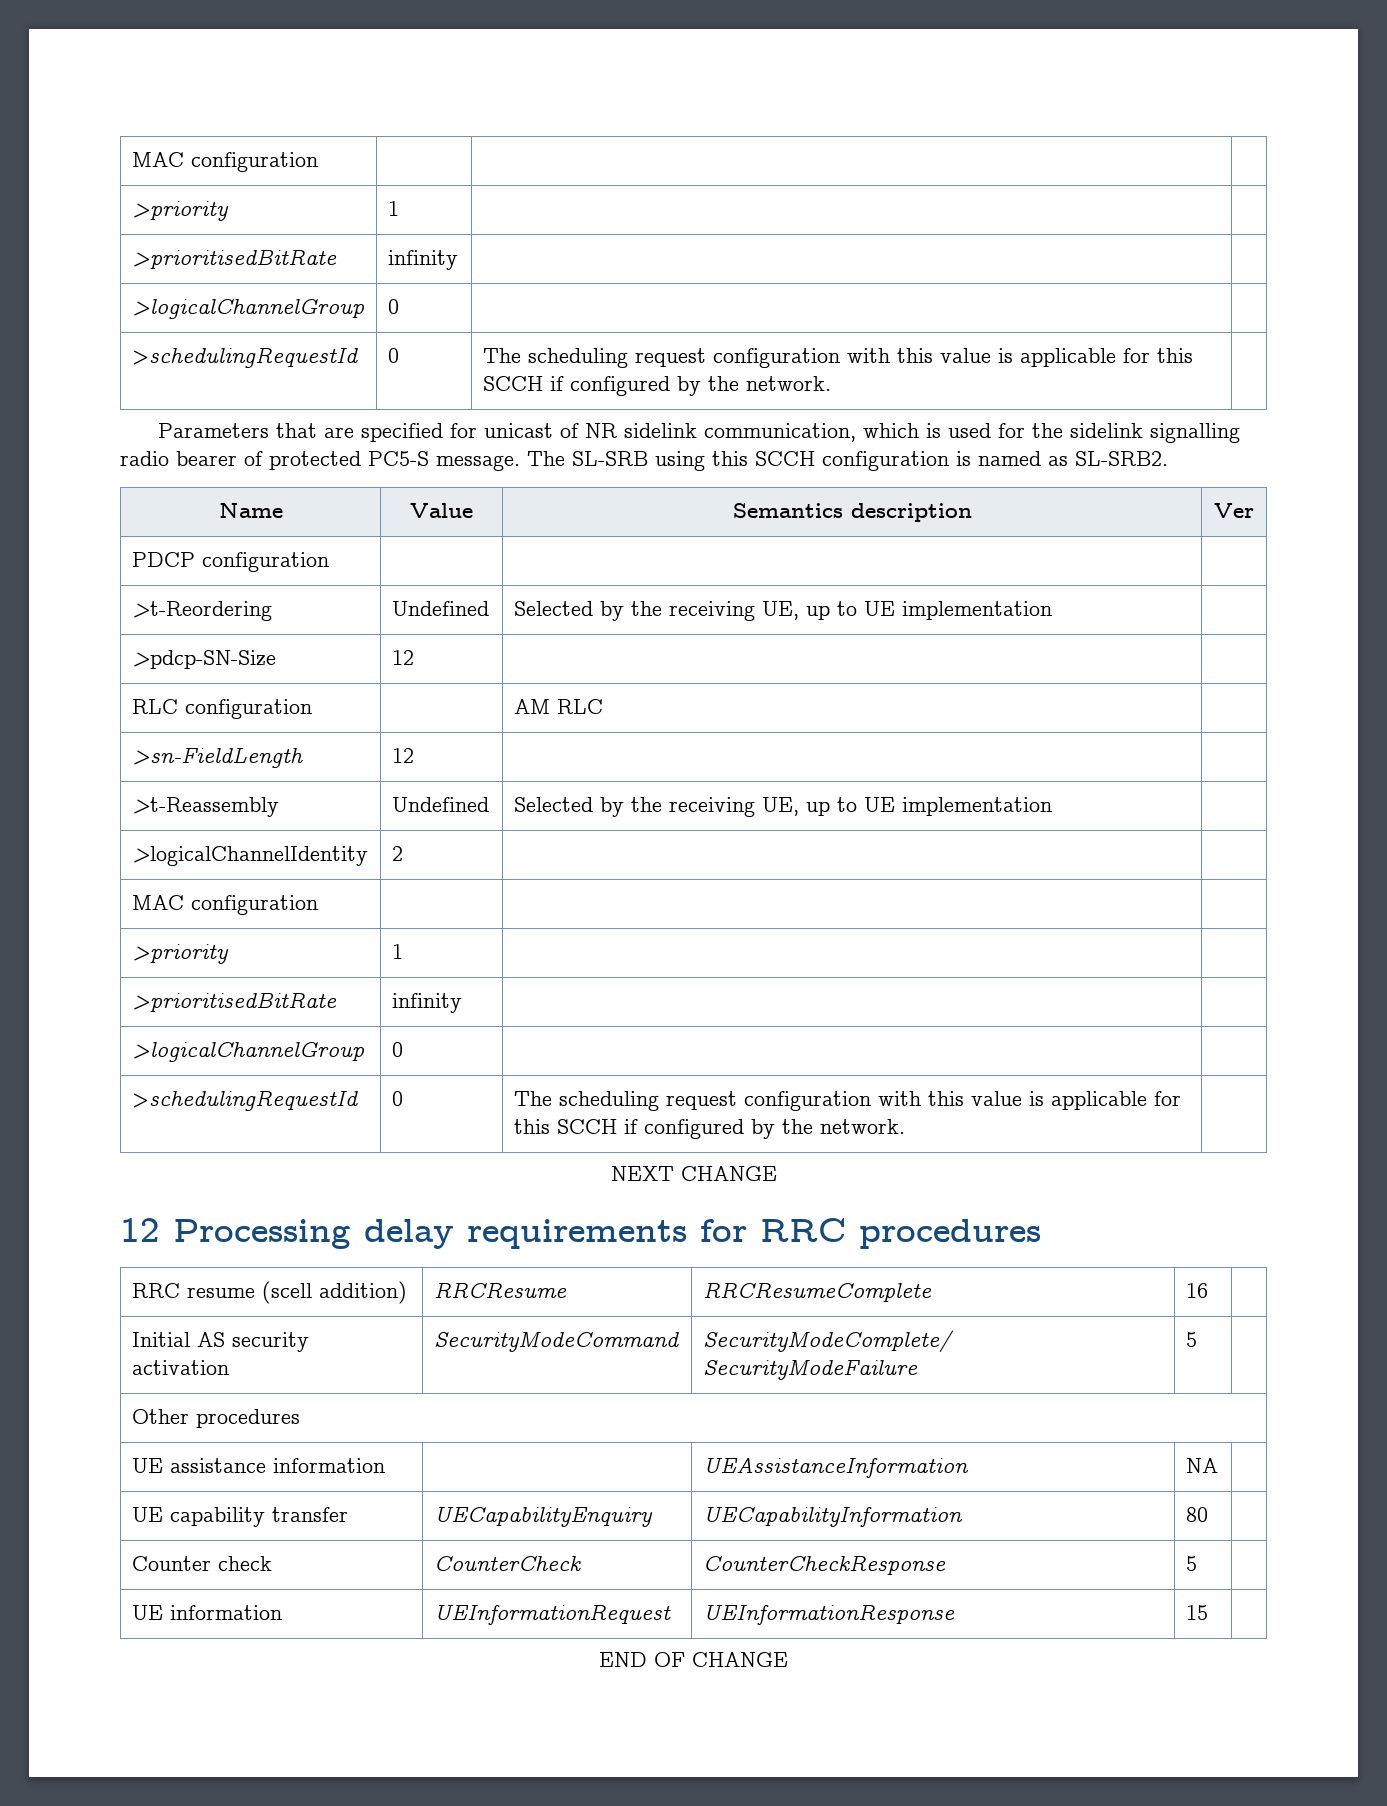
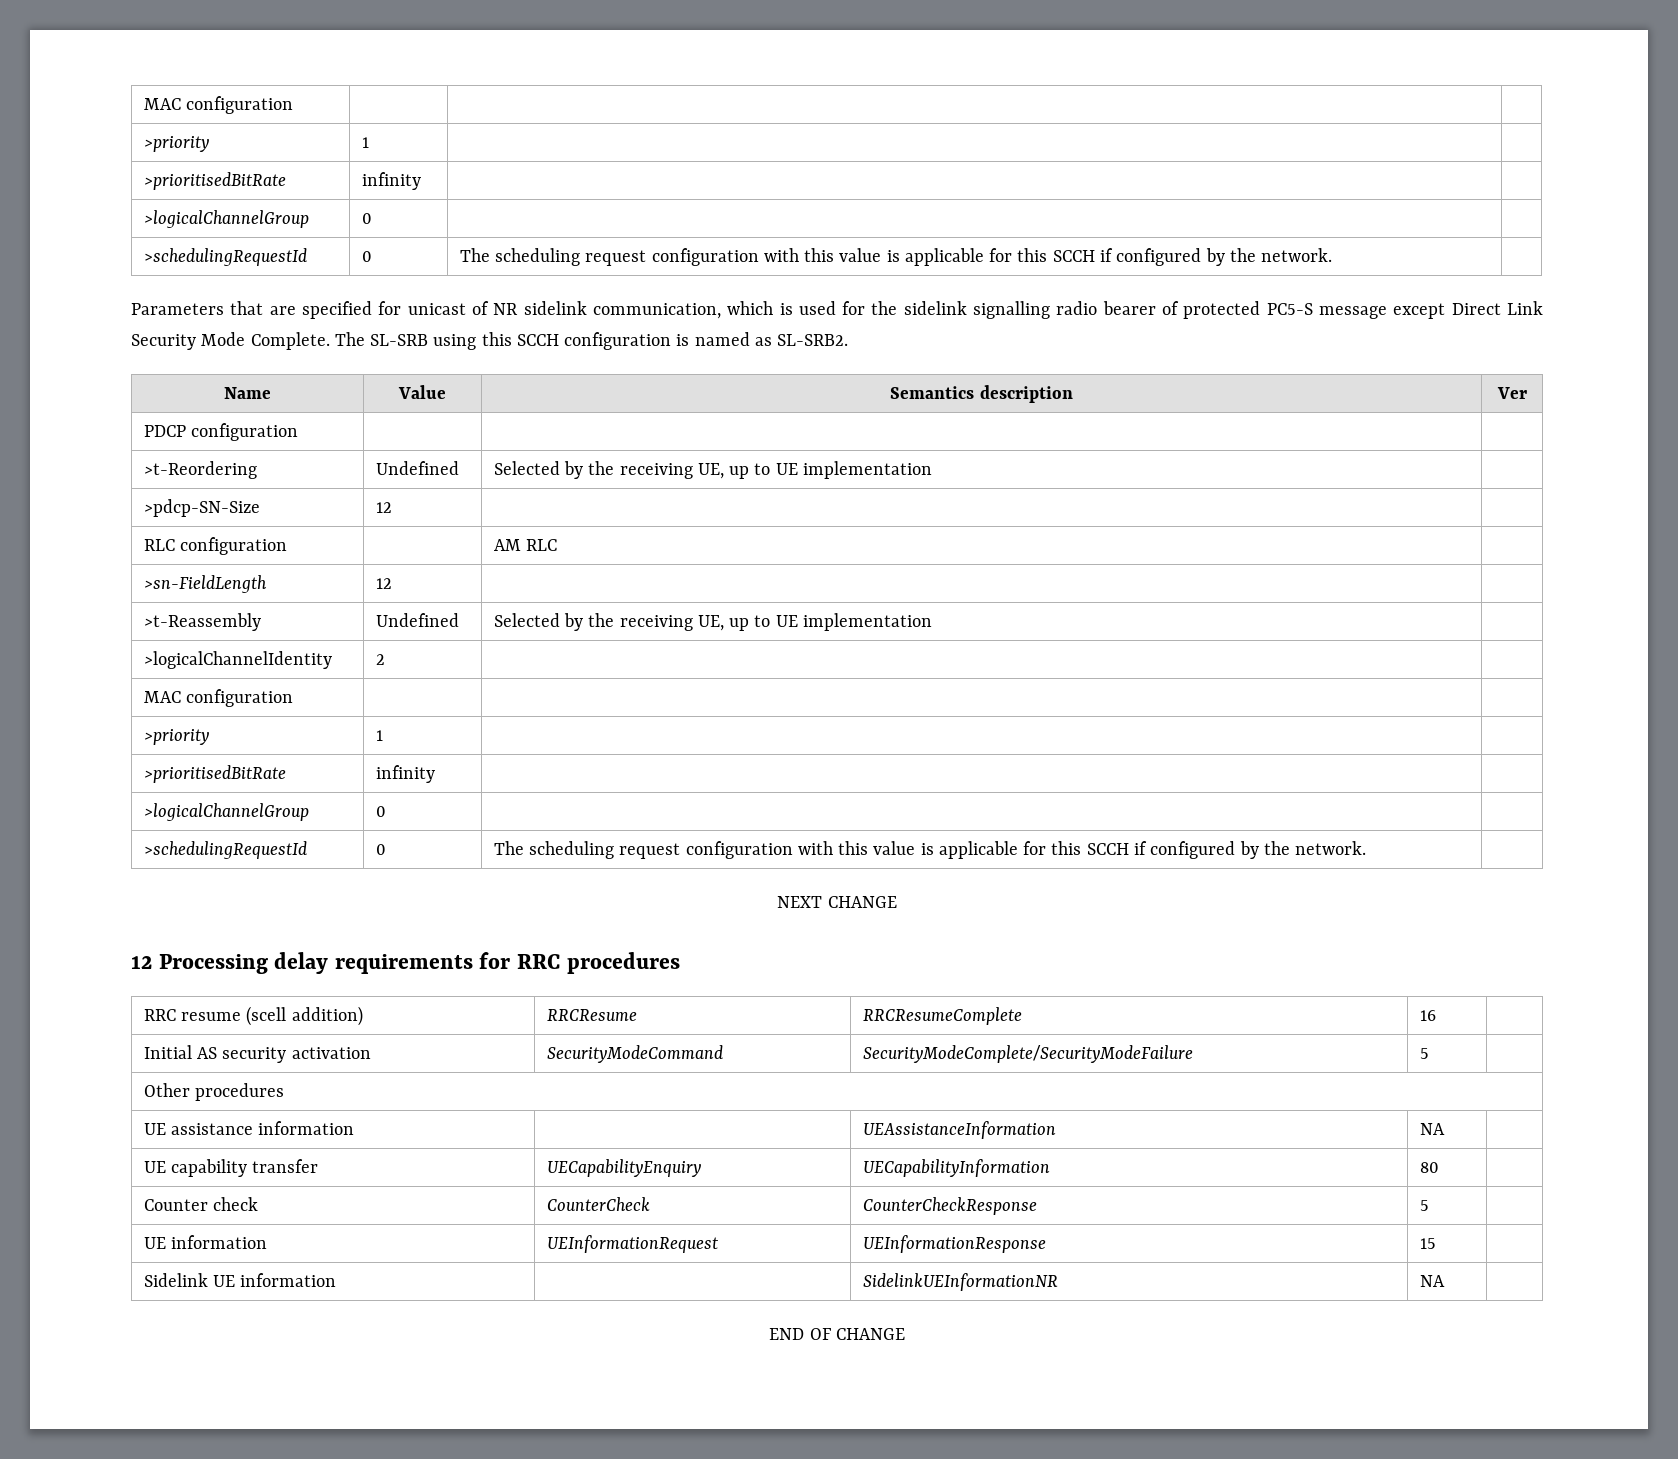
[436,455,520,471] message. -> [1319,301,1543,319] [131,332,330,350] message except Direct Link Security Mode Complete.
(1208, 1612) none -> [143,1273,337,1287] [862,1273,1058,1291] [1419,1275,1445,1287] // Sidelink UE information | | SidelinkUEInformationNR | NA |

